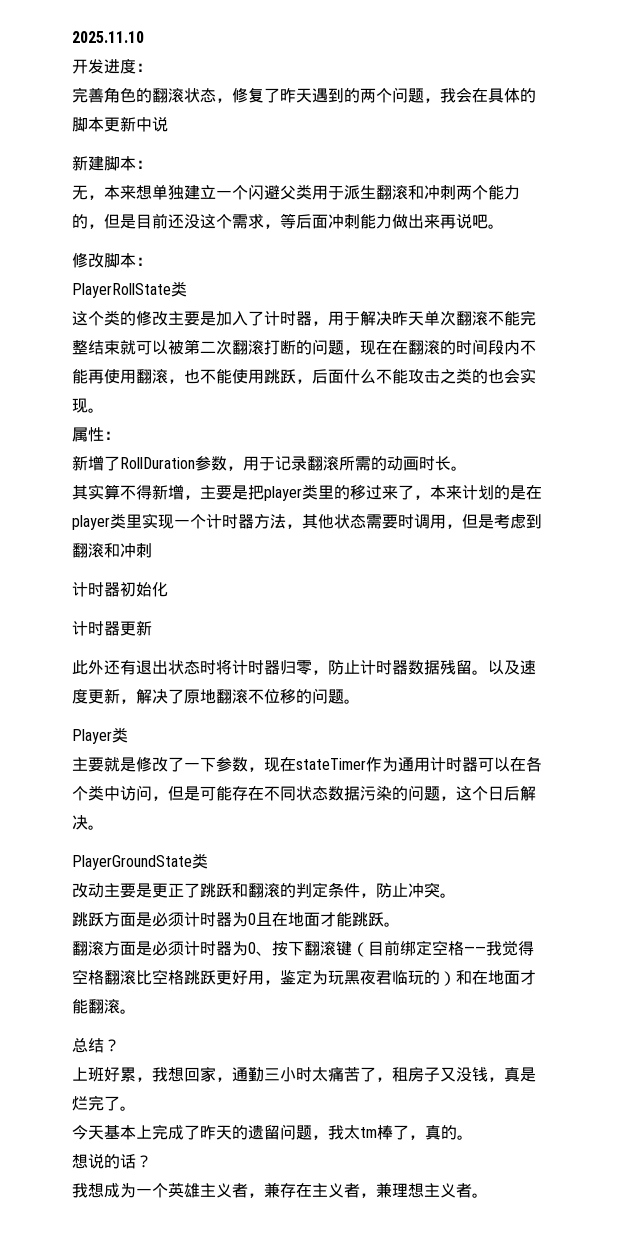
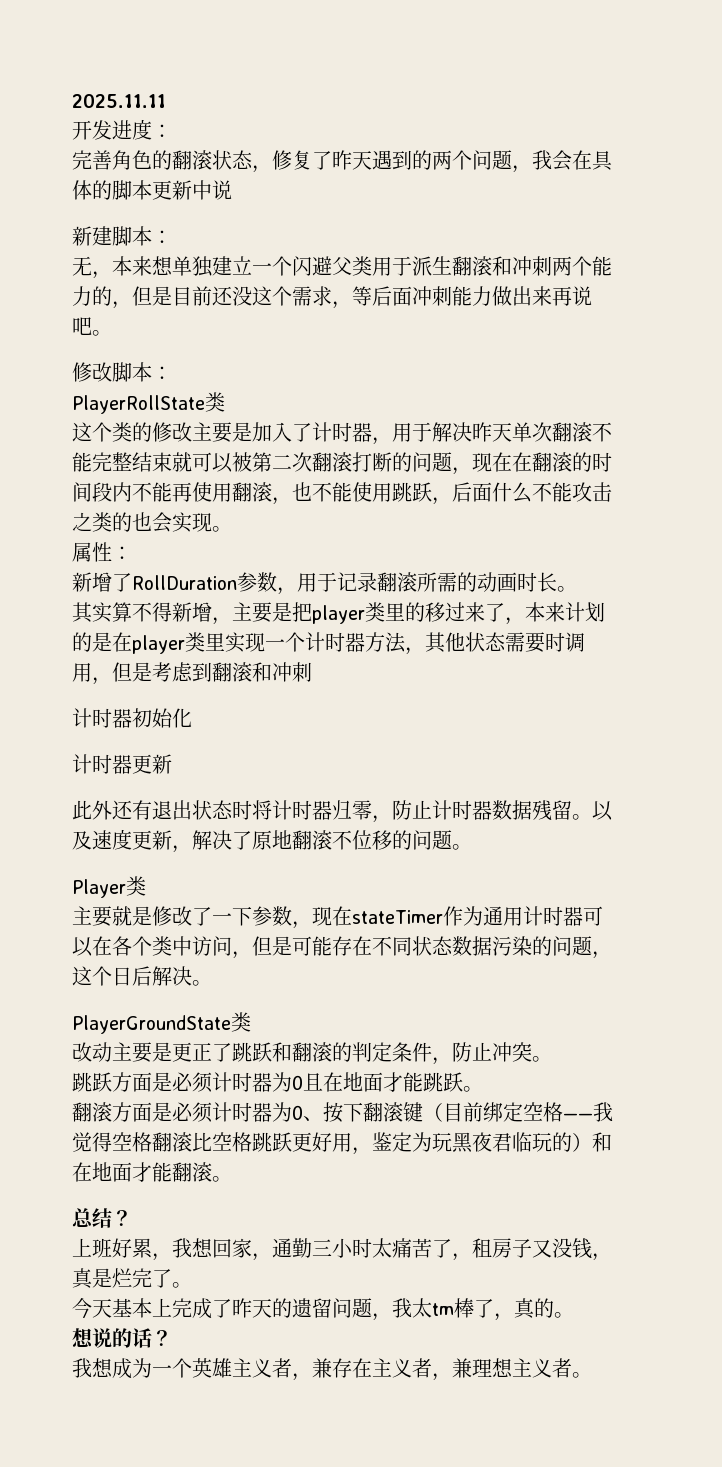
[72,31,144,43] 2025.11.10 -> [72,94,166,108] 2025.11.11

